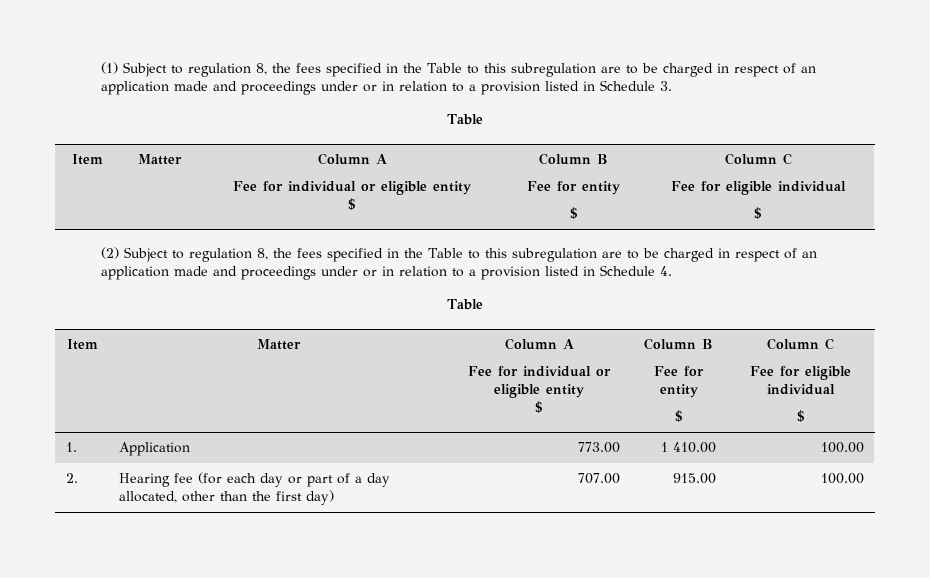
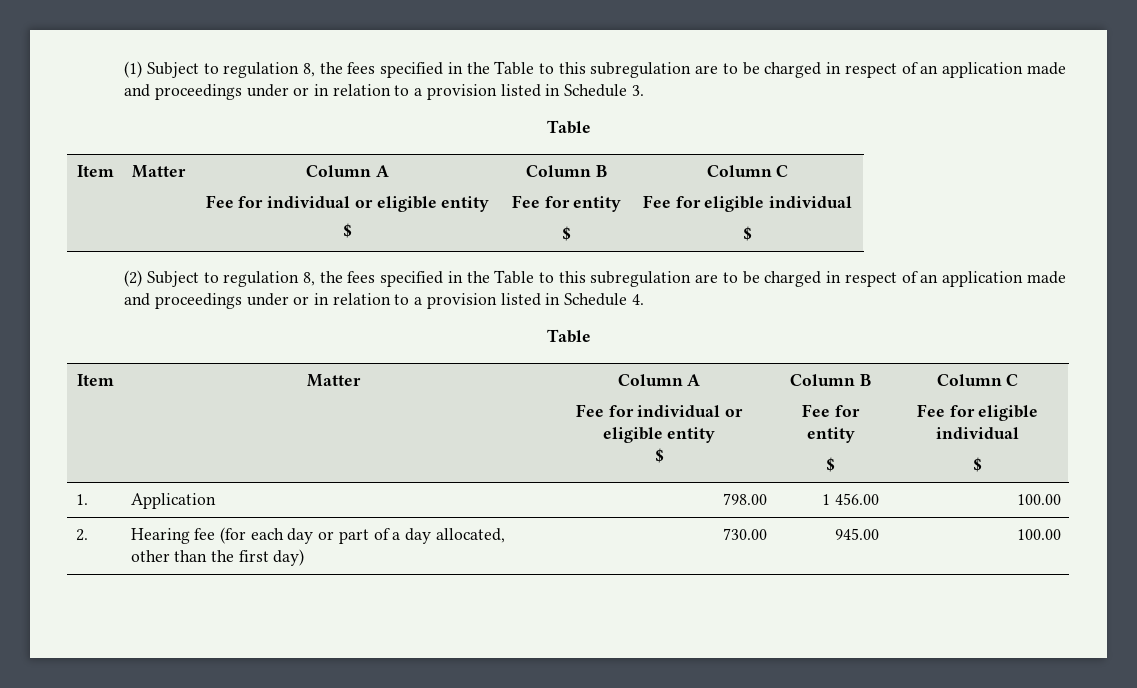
[578,442,621,453] [661,442,717,453] 773.00 | 1 410.00 -> [722,493,767,505] [821,493,879,505] 798.00 | 1 456.00
[578,473,621,484] [673,473,717,484] 707.00 | 915.00 -> [722,528,767,540] [834,528,879,540] 730.00 | 945.00

